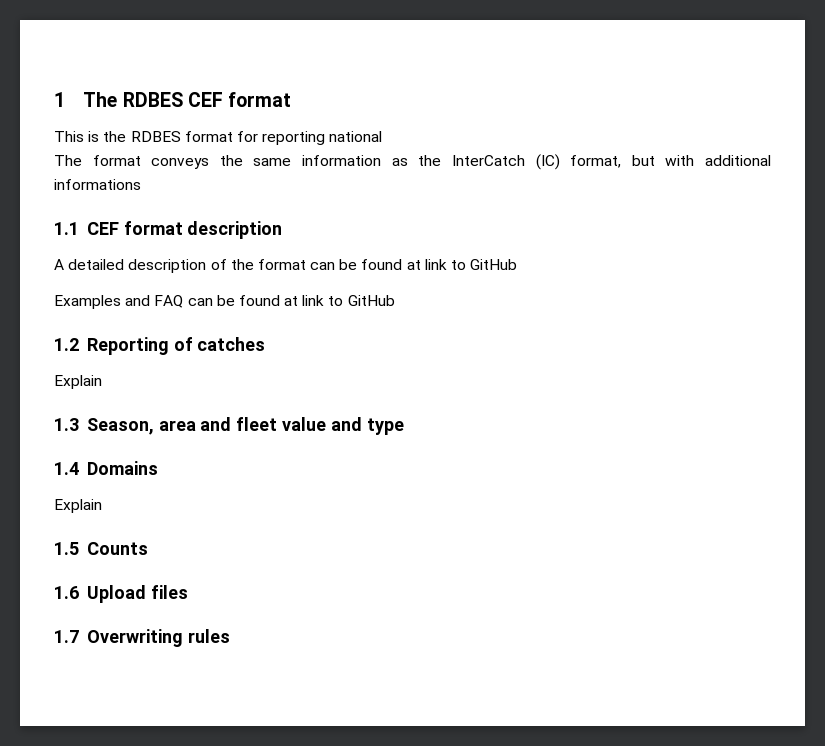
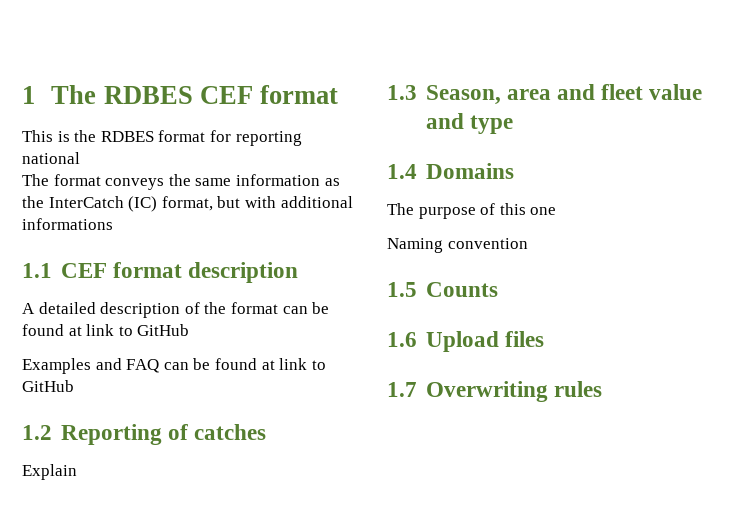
[54,499,102,513] Explain -> [387,203,557,219] [387,238,528,253] The purpose of this one // Naming convention

